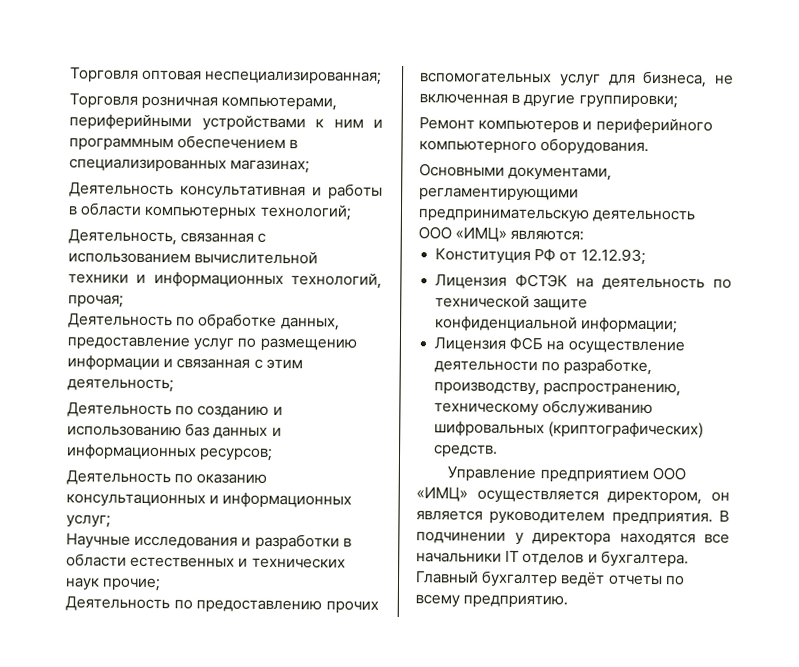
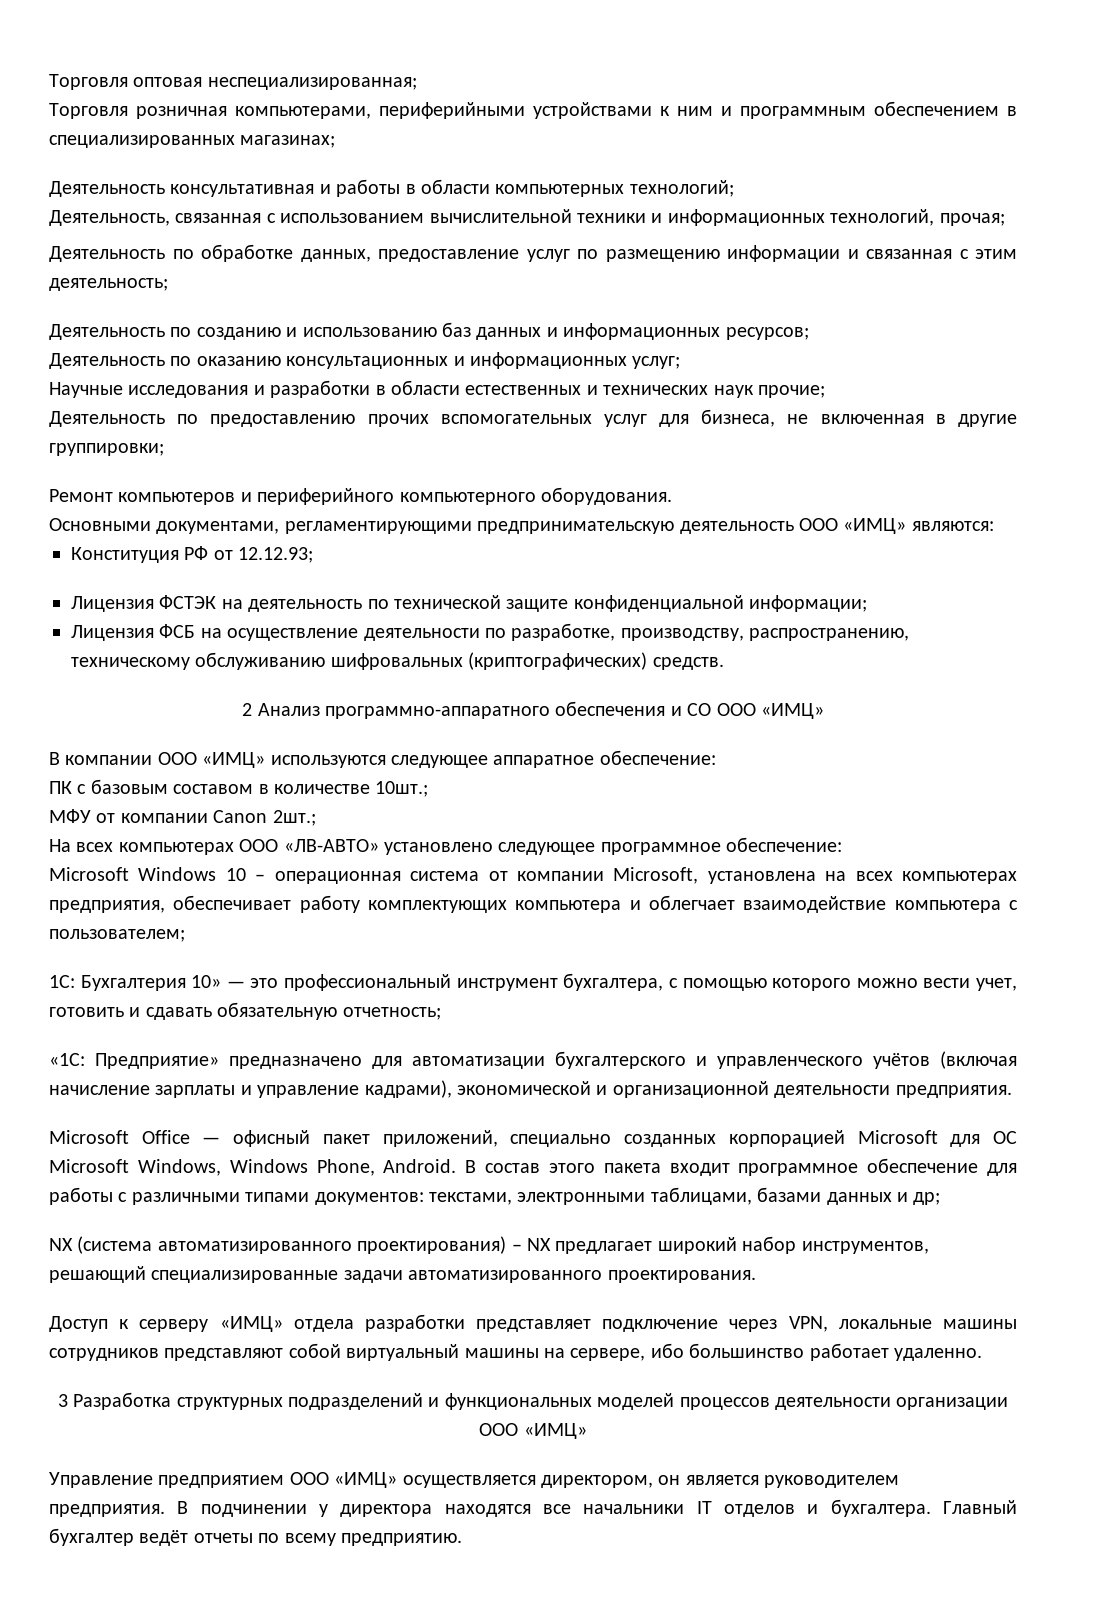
(499, 451) none -> [242,701,824,719] [49,750,716,768] [49,779,429,797] [49,809,316,826] [49,837,843,855] [49,867,1017,884] [49,895,1019,913] [49,929,185,942] [49,973,1018,991] [49,1002,441,1020] [49,1051,1017,1069] [49,1080,1012,1098] [49,1130,1018,1147] [49,1158,1018,1176] [49,1187,941,1205] [49,1236,929,1254] [49,1266,756,1283] [49,1314,1017,1332] [49,1343,982,1361] [57,1392,1009,1410] [479,1423,587,1439] // 2 Анализ программно-аппаратного обеспечения и СО ООО «ИМЦ» // В компании ООО «ИМЦ» используются следующее аппаратное обеспечение: // ПК с базовым составом в количестве 10шт.; // МФУ от компании Canon 2шт.; // На всех компьютерах ООО «ЛВ-АВТО» установлено следующее программное обеспечение: // Microsoft Windows 10 – операционная система от компании Microsoft, установлена на всех компьютерах предприятия, обеспечивает работу комплектующих компьютера и облегчает взаимодействие компьютера с пользователем; // 1С: Бухгалтерия 10» — это профессиональный инструмент бухгалтера, с помощью которого можно вести учет, готовить и сдавать обязательную отчетность; // «1С: Предприятие» предназначено для автоматизации бухгалтерского и управленческого учётов (включая начисление зарплаты и управление кадрами), экономической и организационной деятельности предприятия. // Microsoft Office — офисный пакет приложений, специально созданных корпорацией Microsoft для ОС Microsoft Windows, Windows Phone, Android. В состав этого пакета входит программное обеспечение для работы с различными типами документов: текстами, электронными таблицами, базами данных и др; // NX (система автоматизированного проектирования) – NX предлагает широкий набор инструментов, решающий специализированные задачи автоматизированного проектирования. // Доступ к серверу «ИМЦ» отдела разработки представляет подключение через VPN, локальные машины сотрудников представляют собой виртуальный машины на сервере, ибо большинство работает удаленно. // 3 Разработка структурных подразделений и функциональных моделей процессов деятельности организации ООО «ИМЦ»

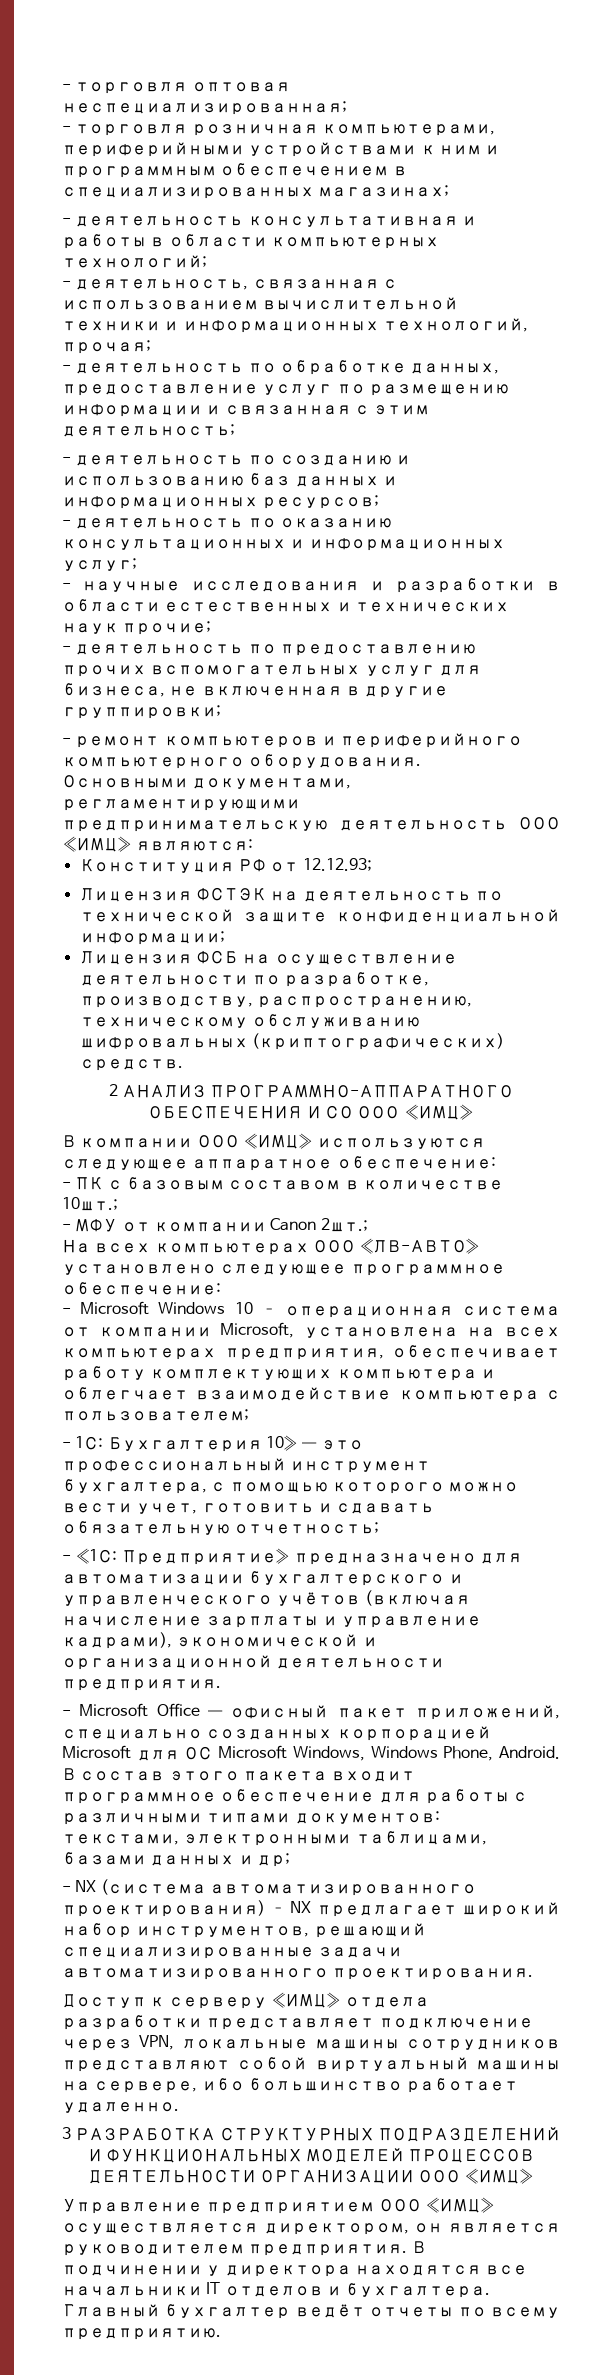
[49,74,128,90] Торговля -> [62,82,188,94] - торговля
[49,103,128,119] Торговля -> [62,124,188,136] - торговля
[49,181,165,197] Деятельность -> [62,216,244,227] - деятельность
[49,210,170,226] Деятельность, -> [62,279,249,290] - деятельность,
[49,246,165,262] Деятельность -> [62,363,244,374] - деятельность
[49,324,165,340] Деятельность -> [62,455,244,466] - деятельность
[49,353,165,369] Деятельность -> [62,518,244,529] - деятельность
[49,382,123,398] Научные -> [62,581,180,592] - научные
[49,411,165,427] Деятельность -> [62,644,244,655] - деятельность
[49,489,113,502] Ремонт -> [62,736,160,748] - ремонт
[257,701,682,719] Анализ программно-аппаратного обеспечения и -> [122,1084,514,1098] [148,1105,321,1119] АНАЛИЗ ПРОГРАММНО-АППАРАТНОГО ОБЕСПЕЧЕНИЯ И
(716, 757) none -> [62,1182,71,1188] -
(429, 789) none -> [62,1224,71,1230] -
(843, 844) none -> [62,1308,71,1314] -
(185, 935) none -> [62,1442,71,1448] -
(441, 1013) none -> [62,1555,71,1561] -
(1012, 1091) none -> [62,1710,71,1716] -
(941, 1198) none -> [62,1886,71,1892] -
[73,1392,1009,1410] Разработка структурных подразделений и функциональных моделей процессов деятельности организации -> [75,2127,560,2142] [87,2148,535,2163] [87,2169,414,2184] РАЗРАБОТКА СТРУКТУРНЫХ ПОДРАЗДЕЛЕНИЙ И ФУНКЦИОНАЛЬНЫХ МОДЕЛЕЙ ПРОЦЕССОВ ДЕЯТЕЛЬНОСТИ ОРГАНИЗАЦИИ

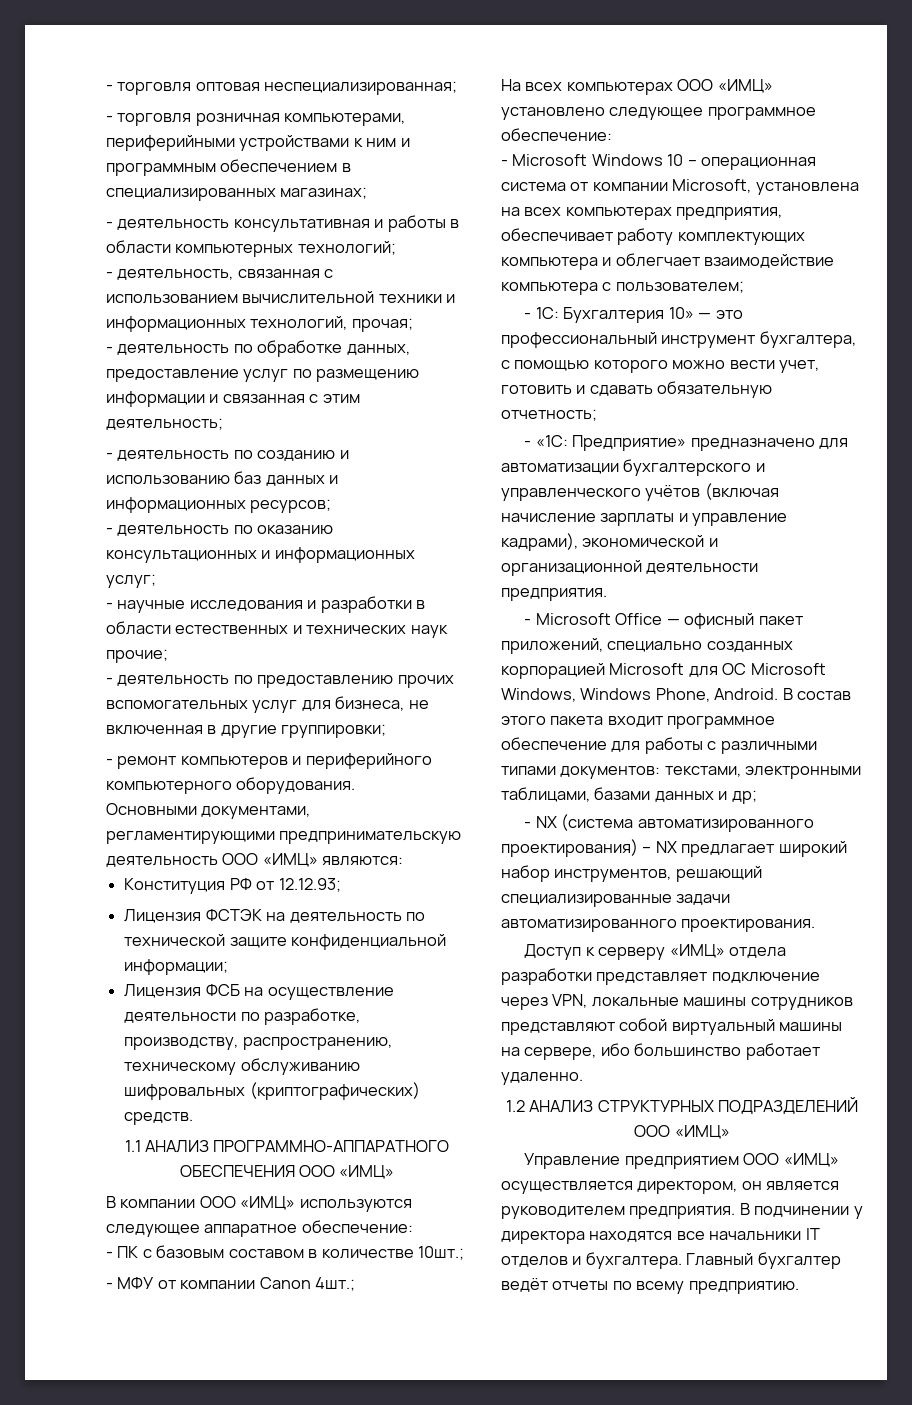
[108,1084,118,1096] 2 -> [124,1140,141,1152] 1.1
[306,1105,353,1119] И СО -> (295, 1171) none
[320,1218,368,1232] 2шт.; -> [315,1277,356,1291] 4шт.;
[359,1238,481,1254] «ЛВ-АВТО» -> [717,79,773,93] «ИМЦ»
[62,2127,560,2142] [87,2148,535,2163] [87,2169,414,2184] 3 РАЗРАБОТКА СТРУКТУРНЫХ ПОДРАЗДЕЛЕНИЙ И ФУНКЦИОНАЛЬНЫХ МОДЕЛЕЙ ПРОЦЕССОВ ДЕЯТЕЛЬНОСТИ ОРГАНИЗАЦИИ -> [505,1097,859,1114] 1.2 АНАЛИЗ СТРУКТУРНЫХ ПОДРАЗДЕЛЕНИЙ

